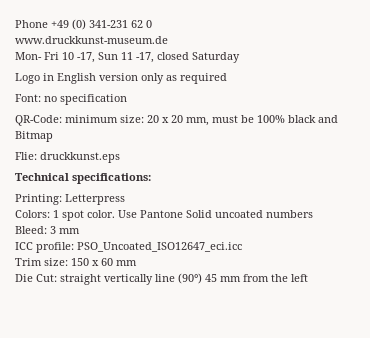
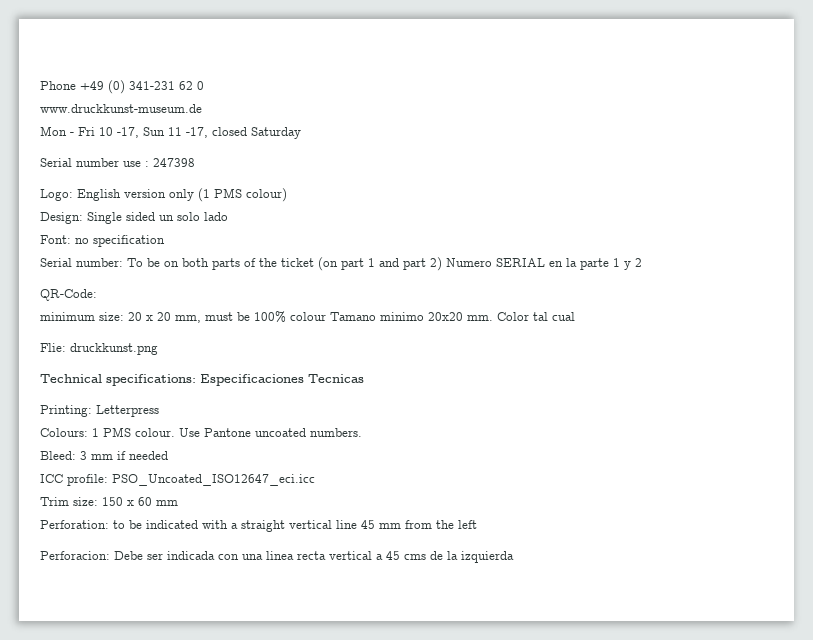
[15,52,42,60] Mon- -> [40,126,74,136] Mon -
[15,73,227,84] [15,94,127,105] Logo in English version only as required // Font: no specification -> [40,158,195,167] [40,188,287,202] [40,212,228,224] [40,235,165,247] [40,257,642,271] Serial number use : 247398 // Logo: English version only (1 PMS colour) // Design: Single sided un solo lado // Font: no specification // Serial number: To be on both parts of the ticket (on part 1 and part 2) Numero SERIAL en la parte 1 y 2
(62, 120) none -> (97, 295) //
[288,115,338,123] [15,131,53,142] black and Bitmap -> [290,312,575,321] colour Tamano minimo 20x20 mm. Color tal cual
[40,152,120,163] druckkunst.eps -> [70,343,158,355] druckkunst.png
(151, 178) none -> [200,374,364,386] Especificaciones Tecnicas
[15,210,313,221] Colors: 1 spot color. Use Pantone Solid uncoated numbers -> [40,427,362,437] Colours: 1 PMS colour. Use Pantone uncoated numbers.
(80, 231) none -> [117,451,168,460] if needed
[15,273,202,285] Die Cut: straight vertically line (90°) -> [40,520,357,532] Perforation: to be indicated with a straight vertical line
(308, 278) none -> [40,551,514,563] // Perforacion: Debe ser indicada con una linea recta vertical a 45 cms de la izquierda

